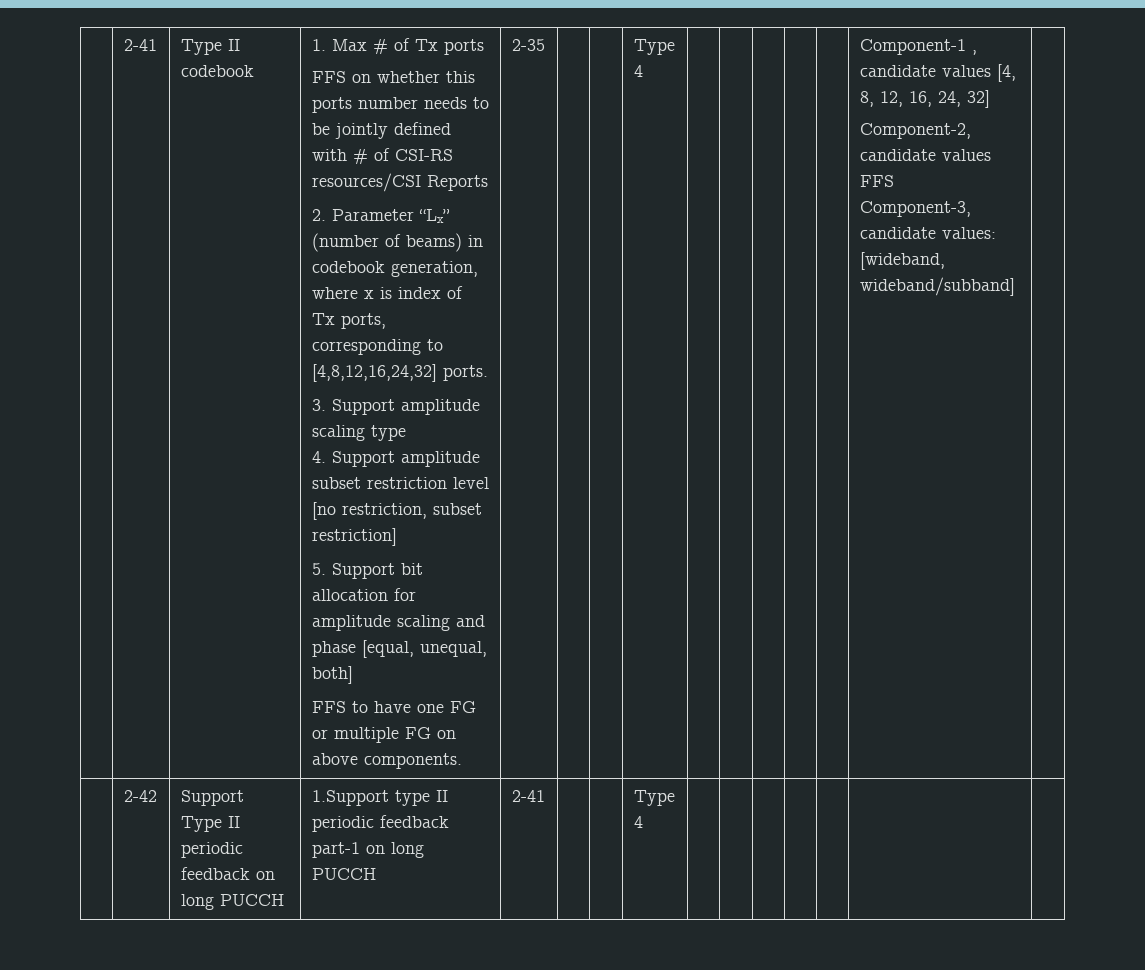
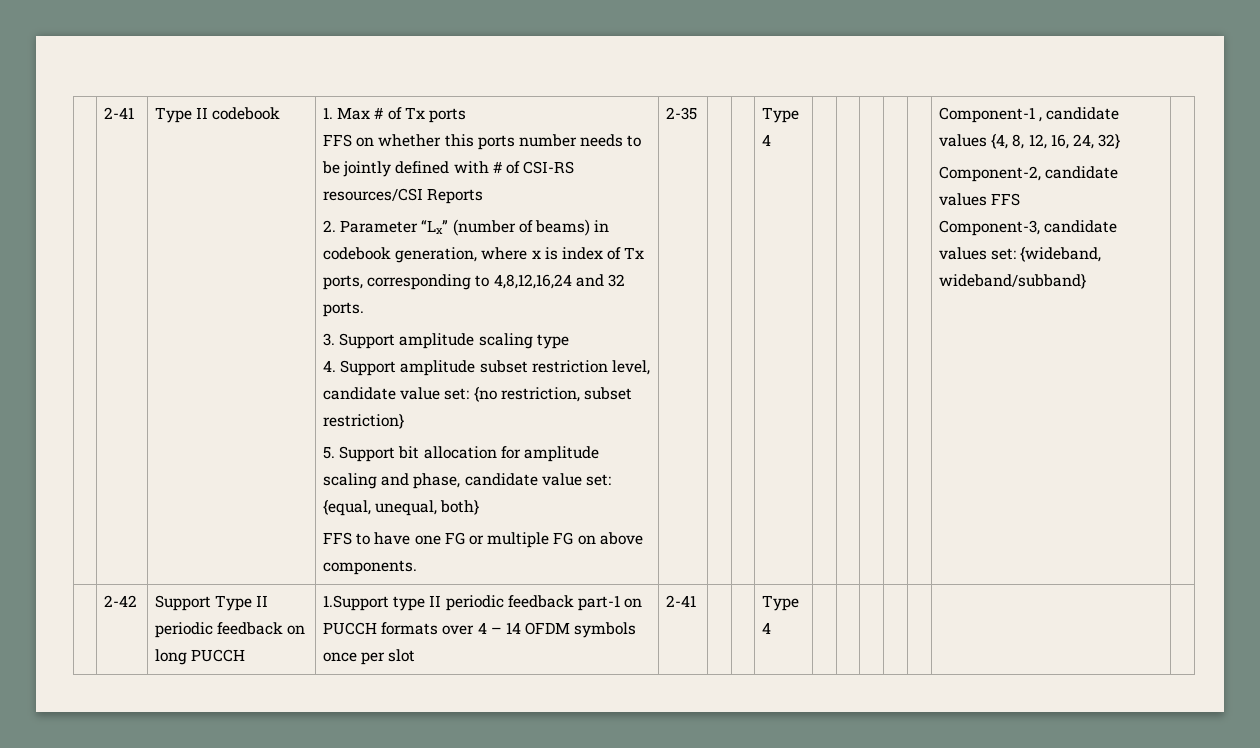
[311,364,437,382] [4,8,12,16,24,32] -> [493,274,626,289] 4,8,12,16,24 and 32
[452,477,489,489] [311,502,336,520] level [no -> [612,360,651,375] [323,386,497,402] level, candidate value set: {no
[311,528,397,546] restriction] -> [323,413,405,429] restriction}
[311,640,487,658] [311,666,353,684] phase [equal, unequal, both] -> [413,473,612,489] [323,499,480,516] phase, candidate value set: {equal, unequal, both}
[996,64,1016,82] [4, -> [991,133,1009,149] {4,
[966,90,990,108] 32] -> [1098,133,1121,149] 32}
[941,227,996,239] [859,252,945,270] [859,277,1015,296] values: [wideband, wideband/subband] -> [939,246,1102,262] [939,273,1087,289] values set: {wideband, wideband/subband}
[390,842,424,858] [311,868,376,880] long PUCCH -> [323,622,637,638] [323,649,416,665] PUCCH formats over 4 – 14 OFDM symbols once per slot

